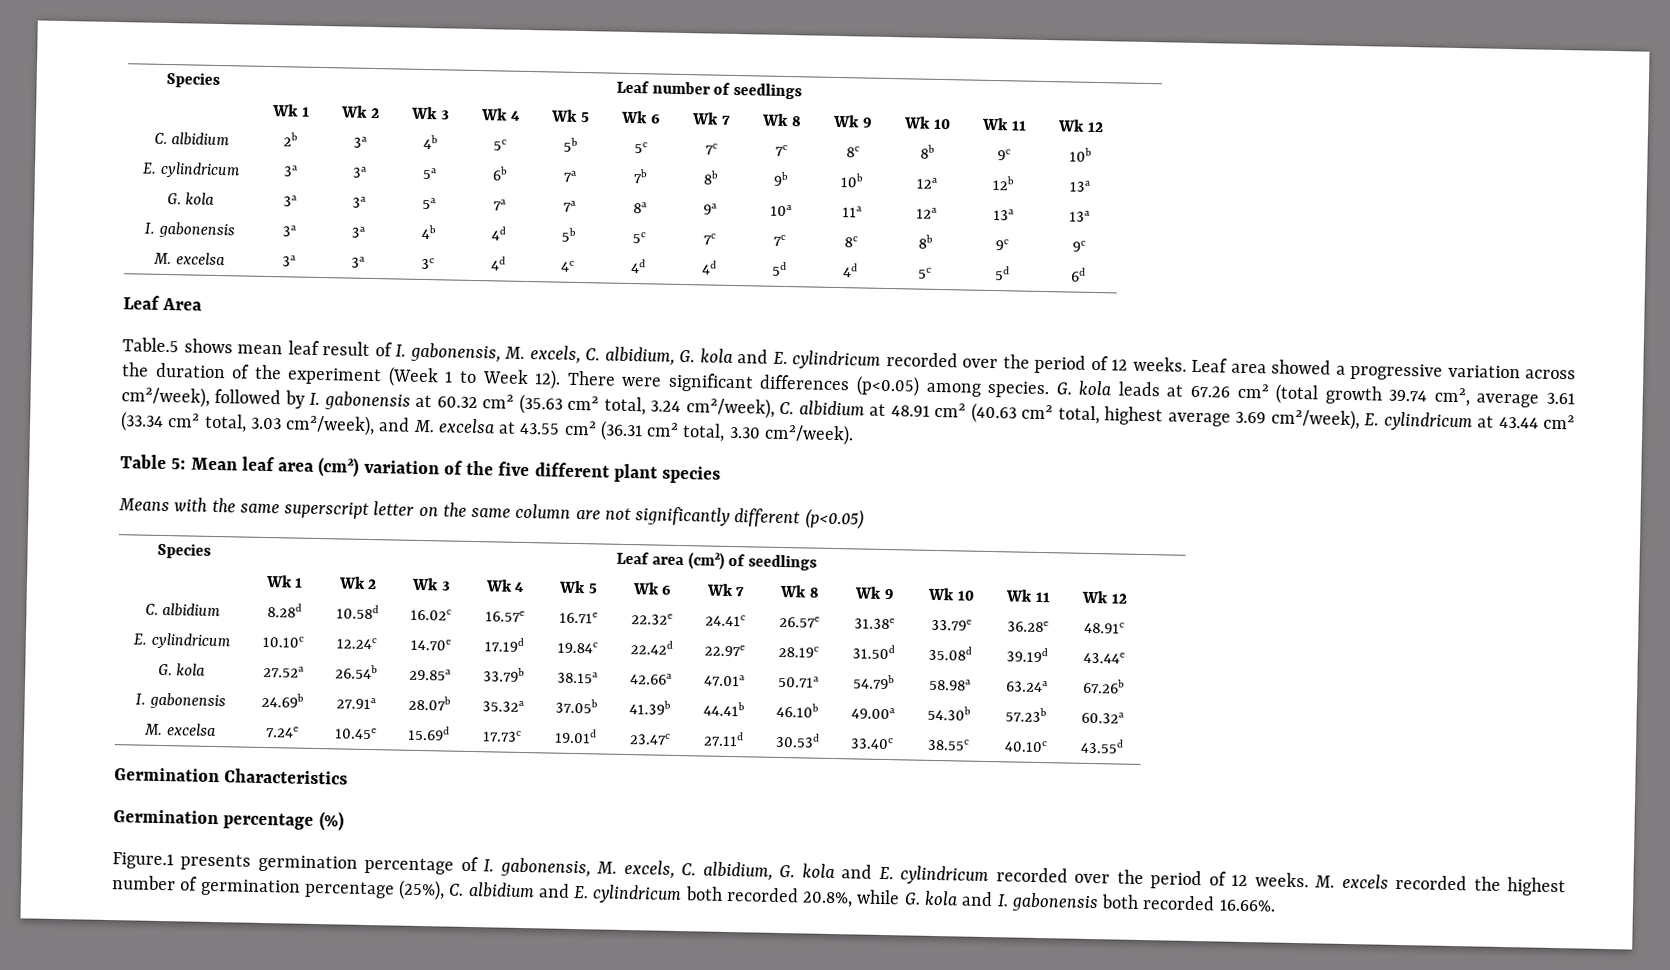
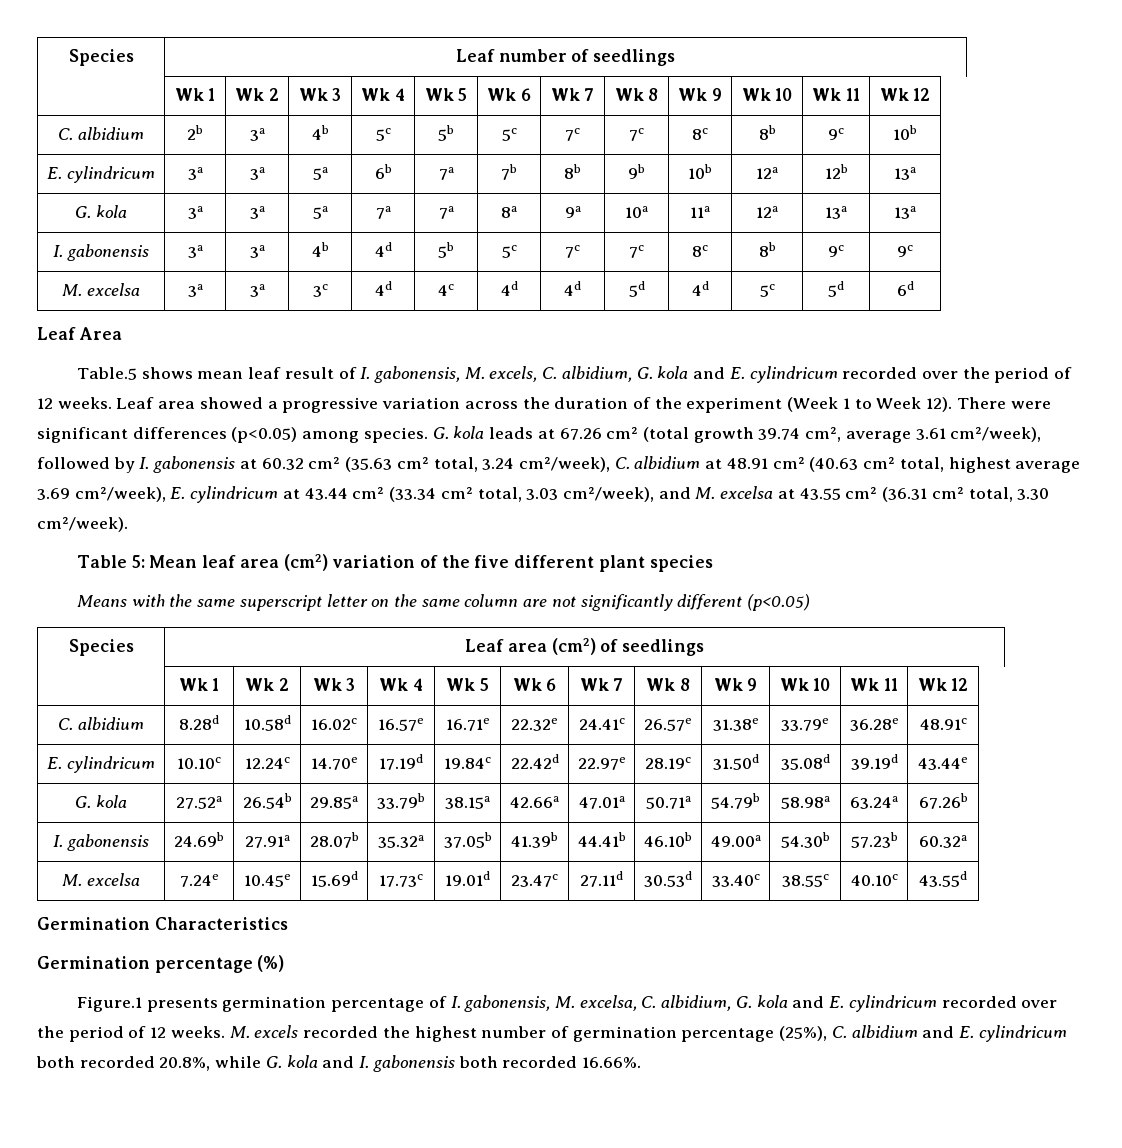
[623,859,675,879] excels, -> [579,995,637,1011] excelsa,

